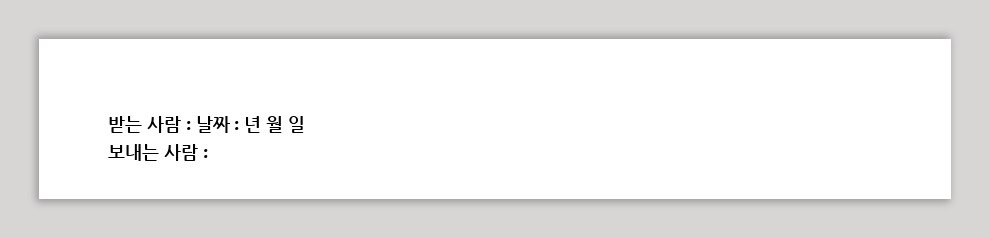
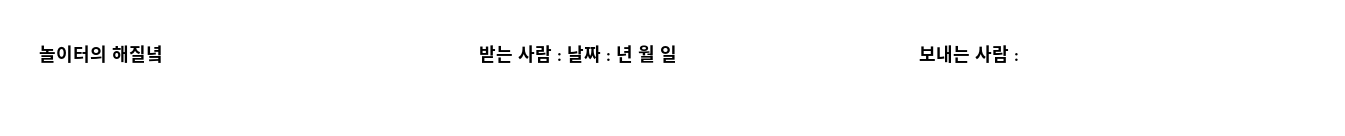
(108, 124) none -> [39,45,163,63] 놀이터의 해질녘 //

